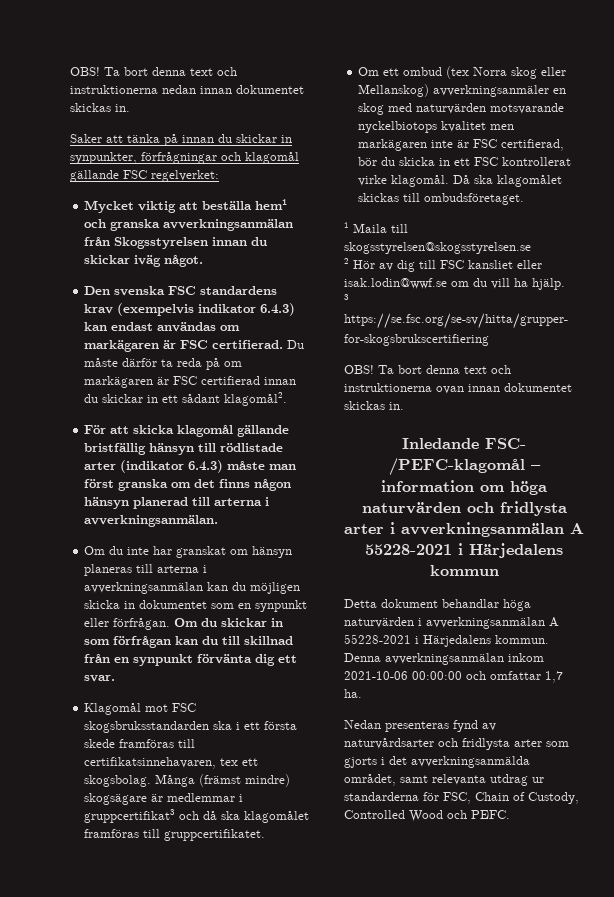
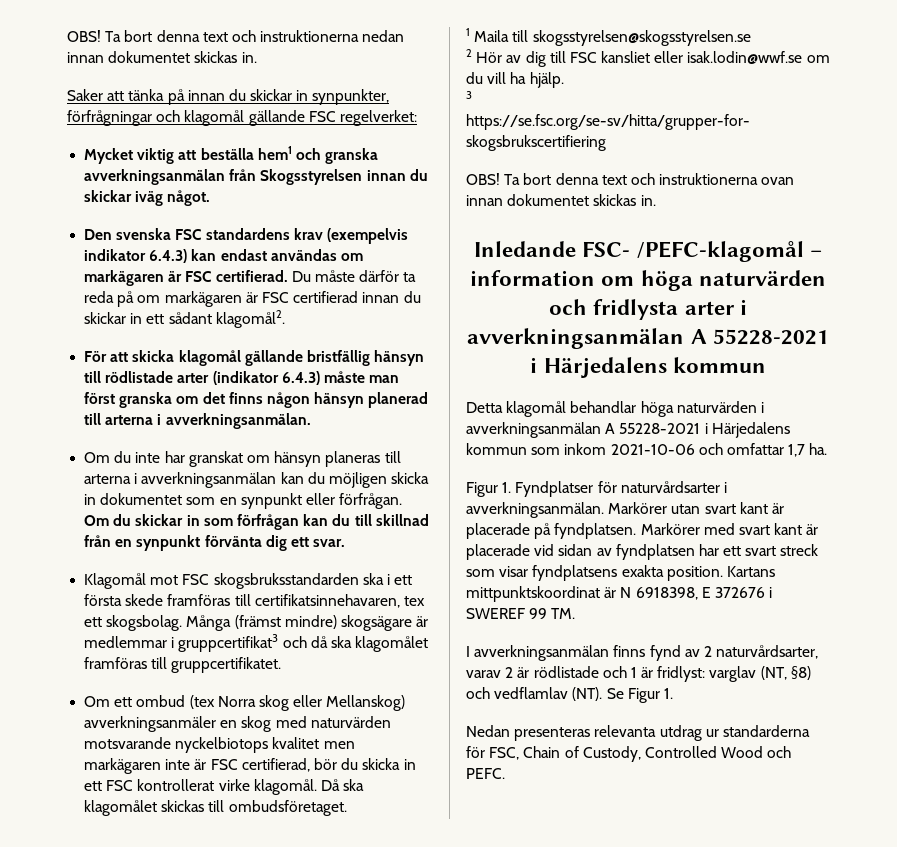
[381,599,438,608] dokument -> [506,401,567,417] klagomål
[495,635,549,644] [344,653,504,665] kommun. Denna avverkningsanmälan -> [466,443,561,455] kommun som
[412,671,462,680] 00:00:00 -> (695, 449) none
[344,720,496,732] [344,738,569,750] [344,756,530,768] [344,774,428,786] Nedan presenteras fynd av naturvårdsarter och fridlysta arter som gjorts i det avverkningsanmälda området, samt -> [466,481,727,497] [466,502,784,518] [466,523,819,539] [466,544,819,560] [466,565,775,581] [466,586,773,602] [466,608,576,619] [466,645,819,661] [466,666,811,682] [466,687,673,703] [466,725,591,741] Figur 1. Fyndplatser för naturvårdsarter i avverkningsanmälan. Markörer utan svart kant är placerade på fyndplatsen. Markörer med svart kant är placerade vid sidan av fyndplatsen har ett svart streck som visar fyndplatsens exakta position. Kartans mittpunktskoordinat är N 6918398, E 372676 i SWEREF 99 TM. // I avverkningsanmälan finns fynd av 2 naturvårdsarter, varav 2 är rödlistade och 1 är fridlyst: varglav (NT, §8) och vedflamlav (NT). Se Figur 1. // Nedan presenteras

